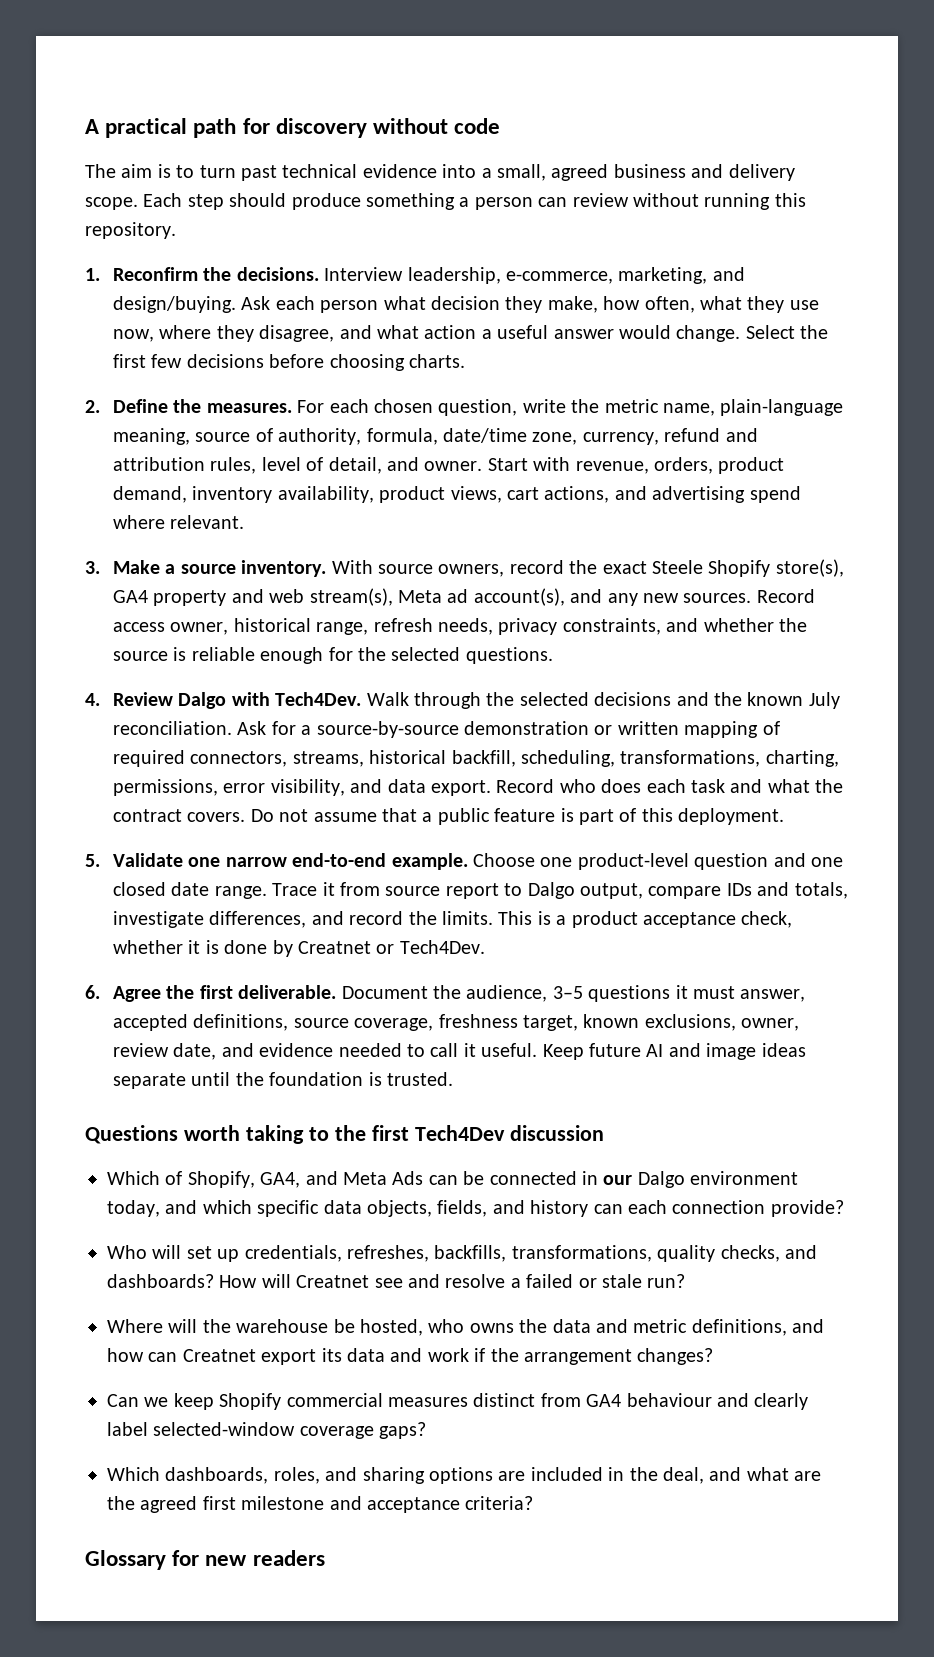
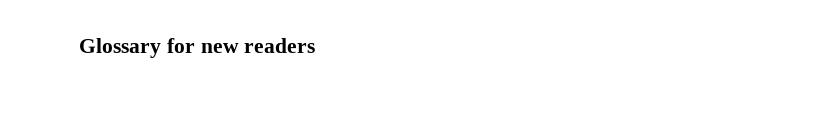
[85,118,501,138] [85,164,795,181] [85,193,806,210] [85,222,176,239] [85,267,745,284] [112,296,819,313] [112,325,829,342] [112,354,465,371] [85,399,844,416] [112,428,758,445] [112,457,785,474] [112,486,801,503] [112,515,245,529] [85,559,844,577] [112,588,815,606] [112,618,807,635] [112,647,553,664] [85,692,840,709] [112,721,780,738] [112,750,839,767] [112,779,844,796] [112,808,785,825] [85,853,843,870] [112,882,848,899] [112,911,793,928] [112,940,485,957] [85,985,806,1002] [112,1014,800,1031] [112,1043,806,1060] [112,1072,453,1089] [85,1125,604,1144] [107,1171,799,1188] [107,1200,844,1217] [107,1245,817,1262] [107,1274,686,1288] [107,1319,825,1336] [107,1348,714,1365] [107,1393,809,1410] [107,1422,427,1439] [107,1467,822,1484] [107,1496,534,1513] A practical path for discovery without code // The aim is to turn past technical evidence into a small, agreed business and delivery scope. Each step should produce something a person can review without running this repository. // 1. Reconfirm the decisions. Interview leadership, e-commerce, marketing, and design/buying. Ask each person what decision they make, how often, what they use now, where they disagree, and what action a useful answer would change. Select the first few decisions before choosing charts. // 2. Define the measures. For each chosen question, write the metric name, plain-language meaning, source of authority, formula, date/time zone, currency, refund and attribution rules, level of detail, and owner. Start with revenue, orders, product demand, inventory availability, product views, cart actions, and advertising spend where relevant. // 3. Make a source inventory. With source owners, record the exact Steele Shopify store(s), GA4 property and web stream(s), Meta ad account(s), and any new sources. Record access owner, historical range, refresh needs, privacy constraints, and whether the source is reliable enough for the selected questions. // 4. Review Dalgo with Tech4Dev. Walk through the selected decisions and the known July reconciliation. Ask for a source-by-source demonstration or written mapping of required connectors, streams, historical backfill, scheduling, transformations, charting, permissions, error visibility, and data export. Record who does each task and what the contract covers. Do not assume that a public feature is part of this deployment. // 5. Validate one narrow end-to-end example. Choose one product-level question and one closed date range. Trace it from source report to Dalgo output, compare IDs and totals, investigate differences, and record the limits. This is a product acceptance check, whether it is done by Creatnet or Tech4Dev. // 6. Agree the first deliverable. Document the audience, 3–5 questions it must answer, accepted definitions, source coverage, freshness target, known exclusions, owner, review date, and evidence needed to call it useful. Keep future AI and image ideas separate until the foundation is trusted. // Questions worth taking to the first Tech4Dev discussion // Which of Shopify, GA4, and Meta Ads can be connected in our Dalgo environment today, and which specific data objects, fields, and history can each connection provide? // Who will set up credentials, refreshes, backfills, transformations, quality checks, and dashboards? How will Creatnet see and resolve a failed or stale run? // Where will the warehouse be hosted, who owns the data and metric definitions, and how can Creatnet export its data and work if the arrangement changes? // Can we keep Shopify commercial measures distinct from GA4 behaviour and clearly label selected-window coverage gaps? // Which dashboards, roles, and sharing options are included in the deal, and what are the agreed first milestone and acceptance criteria? // -> (79, 48) none

